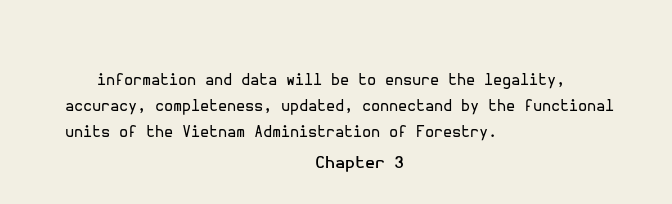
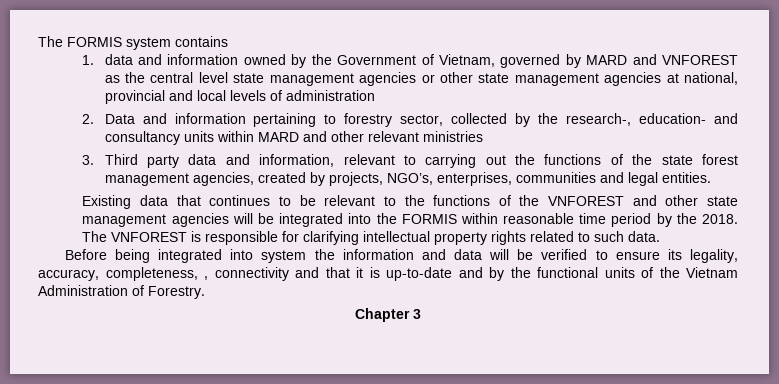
(96, 79) none -> [38,36,228,50] [82,54,738,68] [104,72,738,86] [104,90,375,104] [82,113,738,127] [104,131,483,145] [82,154,739,168] [104,172,711,186] [82,195,738,209] [82,213,738,227] [82,231,661,245] [64,249,335,263] The FORMIS system contains // 1. data and information owned by the Government of Vietnam, governed by MARD and VNFOREST as the central level state management agencies or other state management agencies at national, provincial and local levels of administration // 2. Data and information pertaining to forestry sector, collected by the research-, education- and consultancy units within MARD and other relevant ministries // 3. Third party data and information, relevant to carrying out the functions of the state forest management agencies, created by projects, NGO’s, enterprises, communities and legal entities. // Existing data that continues to be relevant to the functions of the VNFOREST and other state management agencies will be integrated into the FORMIS within reasonable time period by the 2018. The VNFOREST is responsible for clarifying intellectual property rights related to such data. // Before being integrated into system the
(349, 79) none -> [541,249,588,260] verified
[447,73,475,85] the -> [667,249,682,260] its
[281,99,452,115] updated, connectand -> [204,267,483,281] , connectivity and that it is up-to-date and

